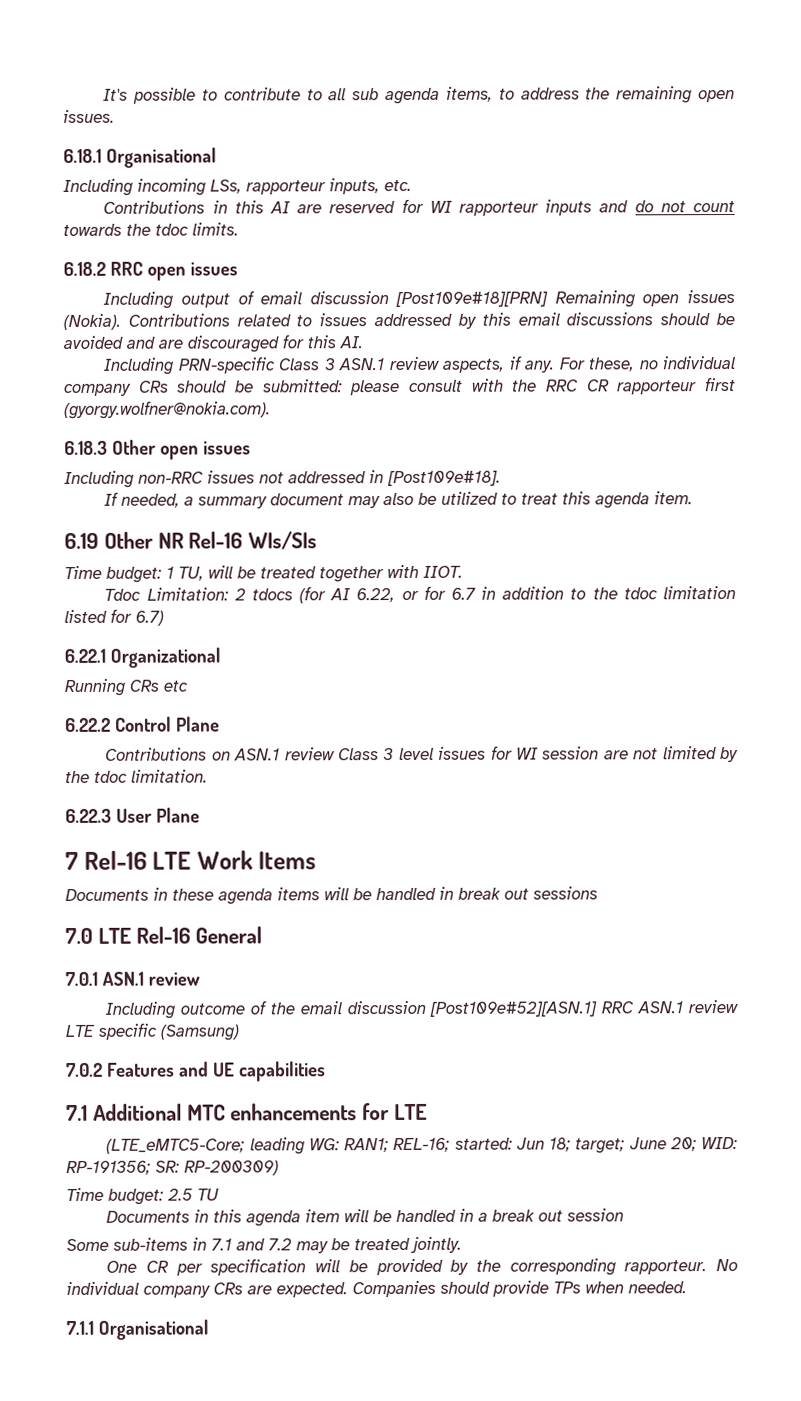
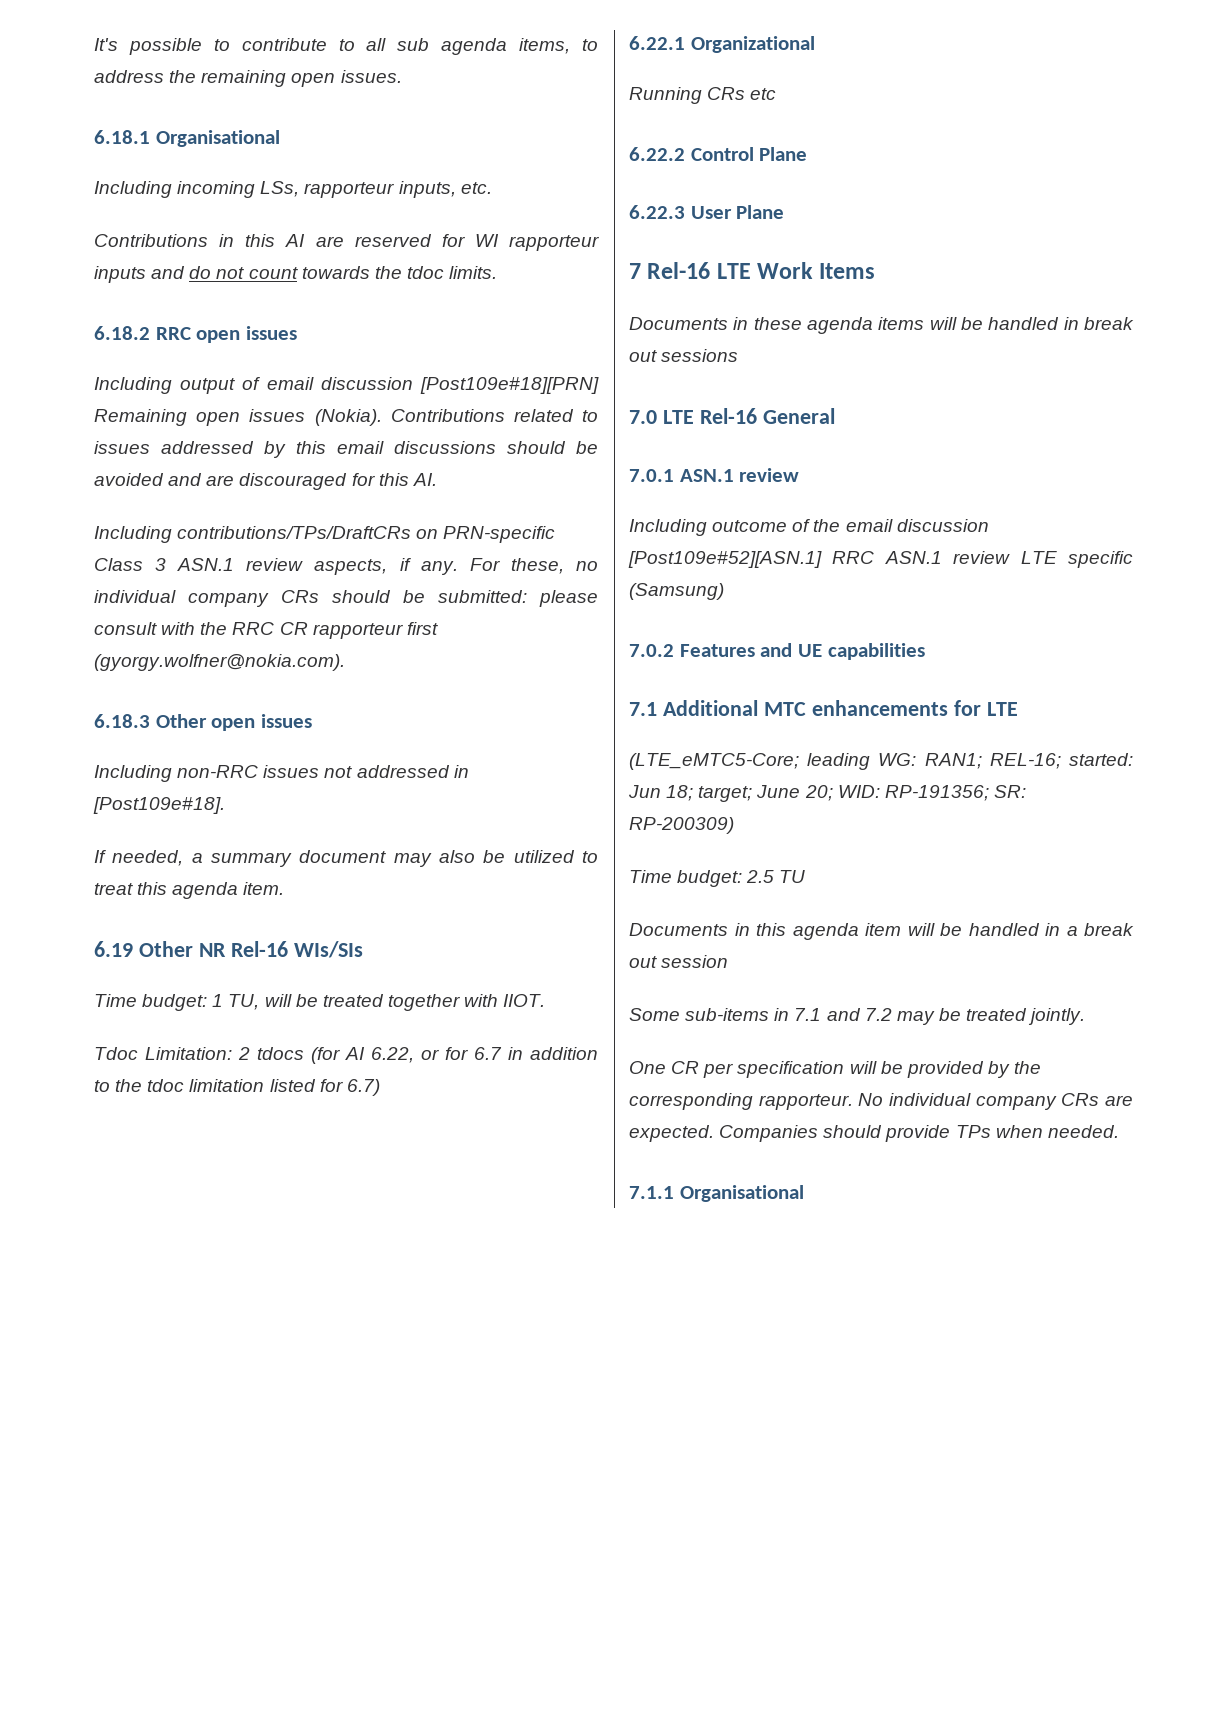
(175, 366) none -> [177,526,439,539] contributions/TPs/DraftCRs on
[105,745,739,763] [65,769,208,783] // Contributions on ASN.1 review Class 3 level issues for WI session are not limited by the tdoc limitation. -> (808, 154) none

